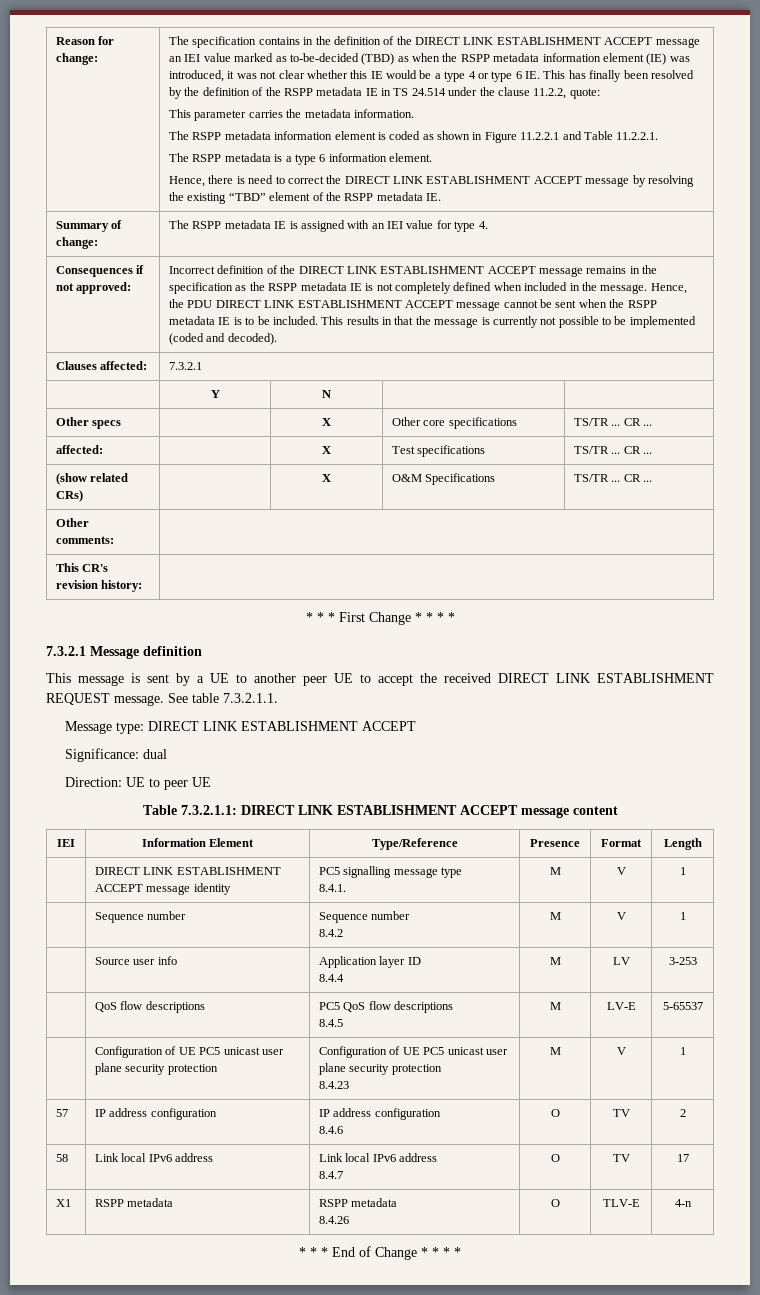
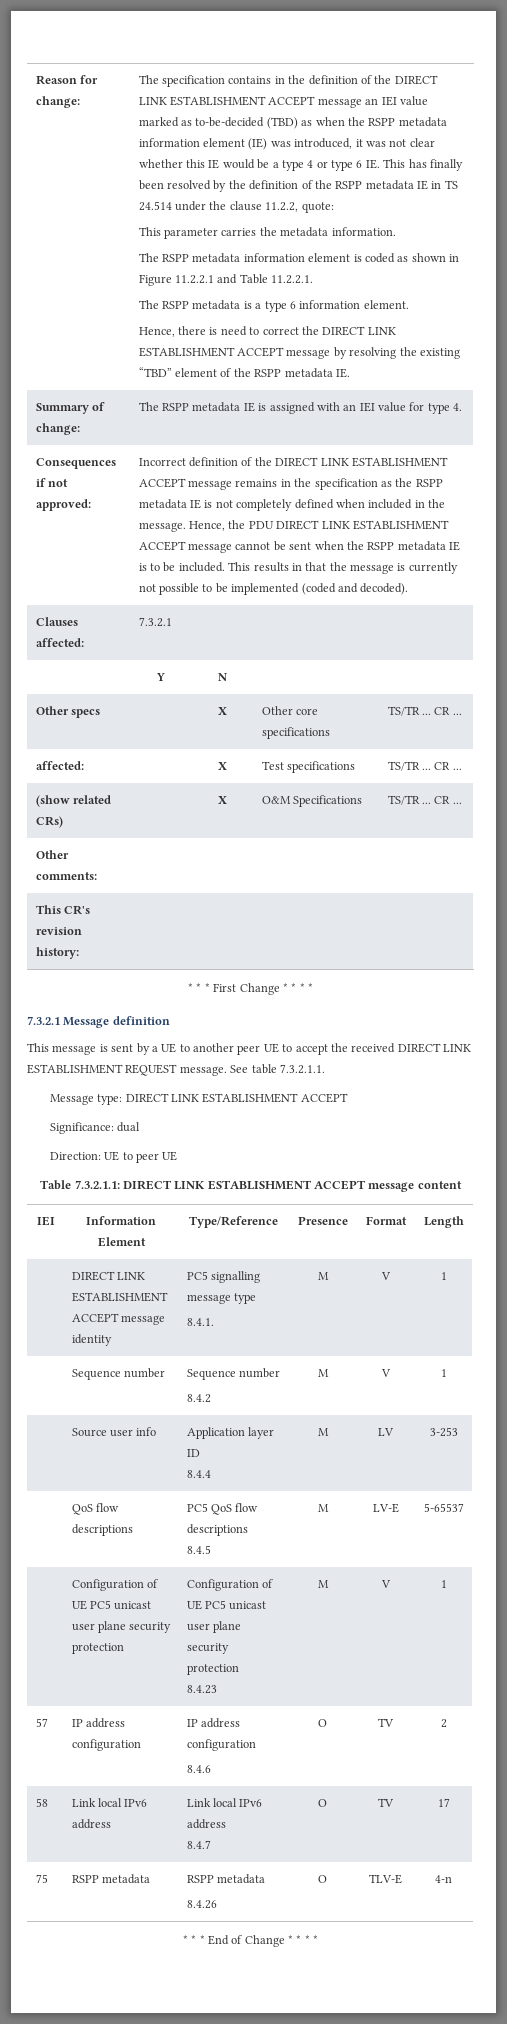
[56,1199,72,1207] X1 -> [35,1874,48,1883] 75

